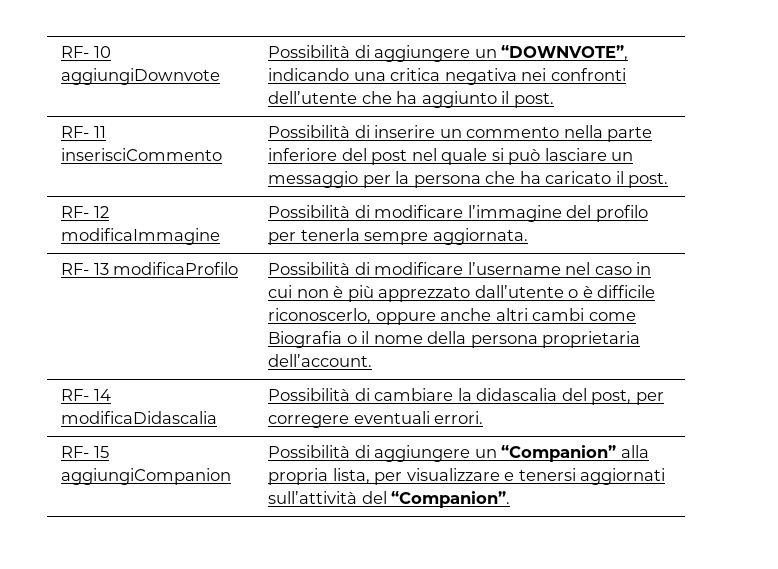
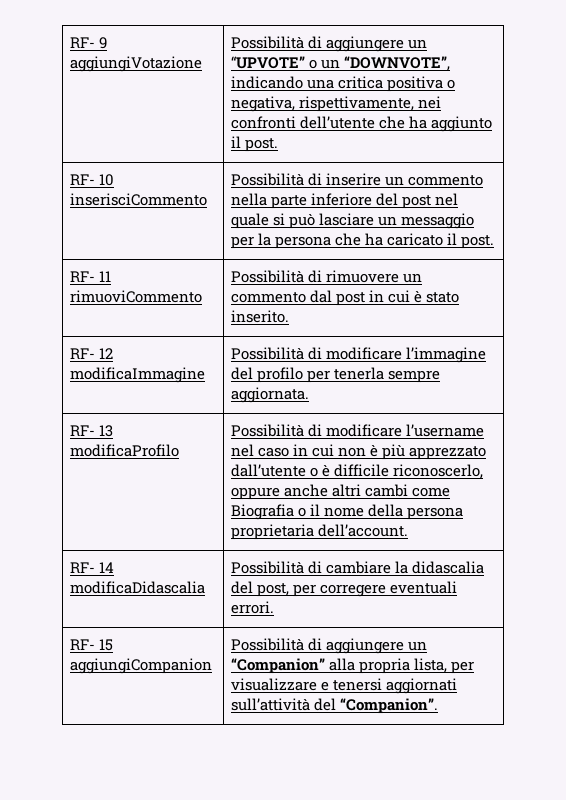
[61,46,111,58] [61,68,221,85] [268,45,497,62] RF- 10 aggiungiDownvote | Possibilità di aggiungere un -> [69,37,107,49] [69,56,202,72] [230,36,427,52] [230,56,340,69] RF- 9 aggiungiVotazione | Possibilità di aggiungere un “UPVOTE” o un
[444,68,517,85] negativa -> [386,76,455,92] [230,96,414,112] positiva o negativa, rispettivamente,
[93,126,106,138] 11 -> [98,174,114,186] 10
(669, 180) none -> [69,271,111,282] [69,290,202,303] [230,270,422,283] [230,290,460,306] [230,310,289,323] // RF- 11 rimuoviCommento | Possibilità di rimuovere un commento dal post in cui è stato inserito.

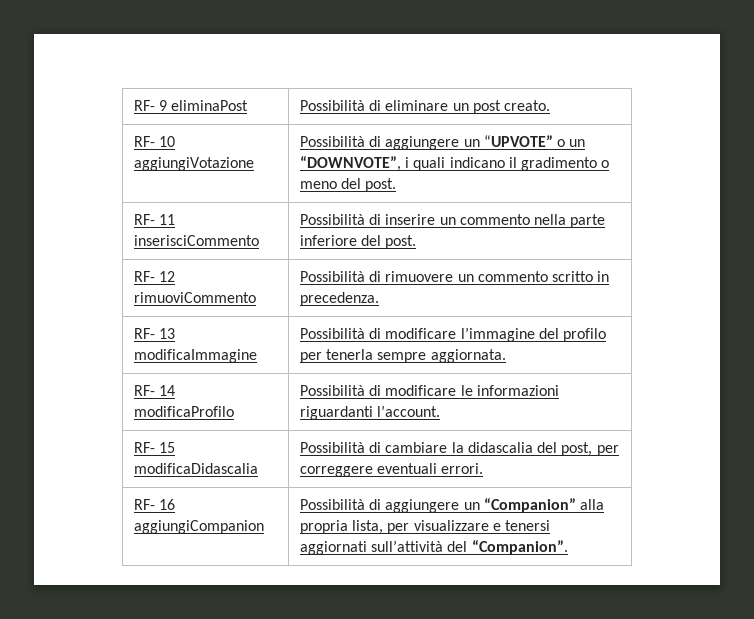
(107, 43) none -> [171,100,249,111] [299,100,551,114] [133,136,175,147] eliminaPost | Possibilità di eliminare un post creato. // RF- 10
[230,76,455,92] [230,96,441,112] [230,116,492,132] [230,136,278,152] [69,174,114,186] indicando una critica positiva o negativa, rispettivamente, nei confronti dell’utente che ha aggiunto il post. // RF- 10 -> [404,157,610,171] [299,178,397,192] [133,214,175,225] i quali indicano il gradimento o meno del post. // RF- 11
[401,193,458,209] [230,213,474,229] [230,233,495,249] [69,271,111,282] post nel quale si può lasciare un messaggio per la persona che ha caricato il post. // RF- 11 -> [385,235,417,249] [133,271,175,282] post. // RF- 12
[309,290,460,306] [230,310,289,323] [69,348,113,359] dal post in cui è stato inserito. // RF- 12 -> [552,271,610,282] [299,292,379,306] [133,328,175,339] scritto in precedenza. // RF- 13
[98,425,113,437] 13 -> [158,385,175,396] 14
[405,424,484,437] [230,444,487,460] [230,464,483,479] [230,484,450,500] [230,504,463,520] [230,524,408,540] [69,562,114,573] l’username nel caso in cui non è più apprezzato dall’utente o è difficile riconoscerlo, oppure anche altri cambi come Biografia o il nome della persona proprietaria dell’account. // RF- 14 -> [460,385,559,396] [299,405,440,420] [133,442,175,453] le informazioni riguardanti l’account. // RF- 15
[319,584,386,597] corregere -> [299,466,373,477] correggere
[98,639,113,651] 15 -> [158,499,175,510] 16

